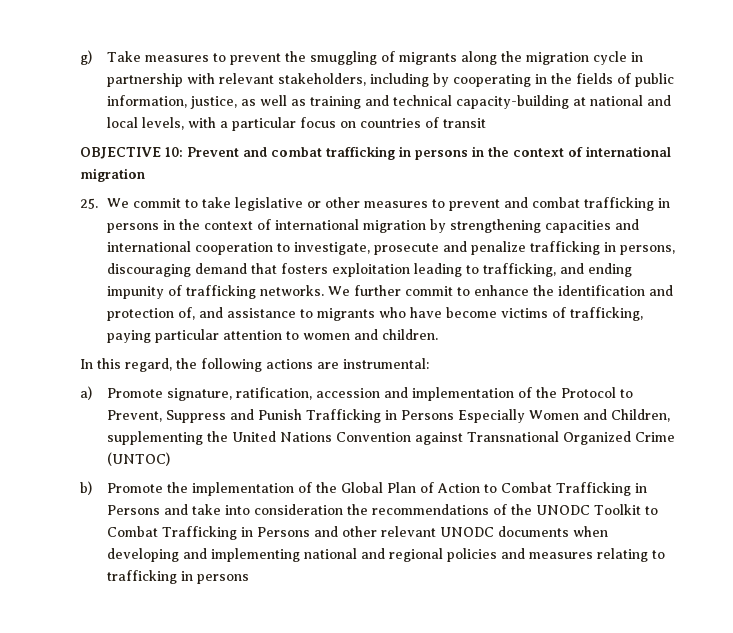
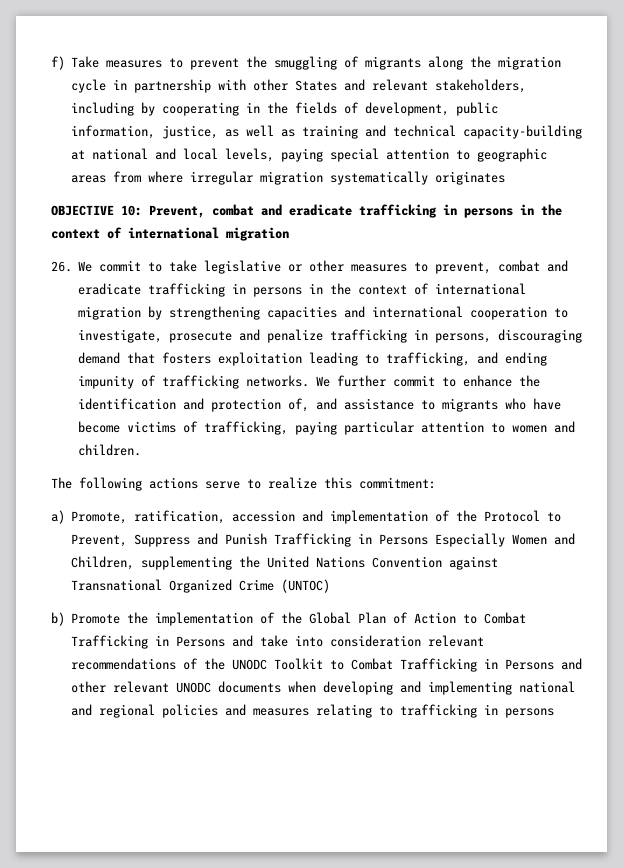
[80,50,93,65] g) -> [50,56,65,70] f)
(215, 78) none -> [253,79,366,91] other States and
(631, 78) none -> [365,102,450,116] development,
[187,117,486,131] [80,147,323,159] with a particular focus on countries of transit // OBJECTIVE 10: Prevent and combat -> [281,148,548,162] [71,171,506,185] [50,204,352,218] paying special attention to geographic areas from where irregular migration systematically originates // OBJECTIVE 10: Prevent, combat and eradicate
[80,198,99,209] 25. -> [50,261,72,272] 26.
[448,197,580,211] prevent and combat -> [435,260,569,274] [78,283,142,295] prevent, combat and eradicate
[80,358,430,372] In this regard, the following actions are instrumental: -> [50,477,436,491] The following actions serve to realize this commitment:
[106,388,232,401] Promote signature, -> [71,511,128,524] Promote,
[346,504,368,515] the -> [428,635,485,647] relevant

